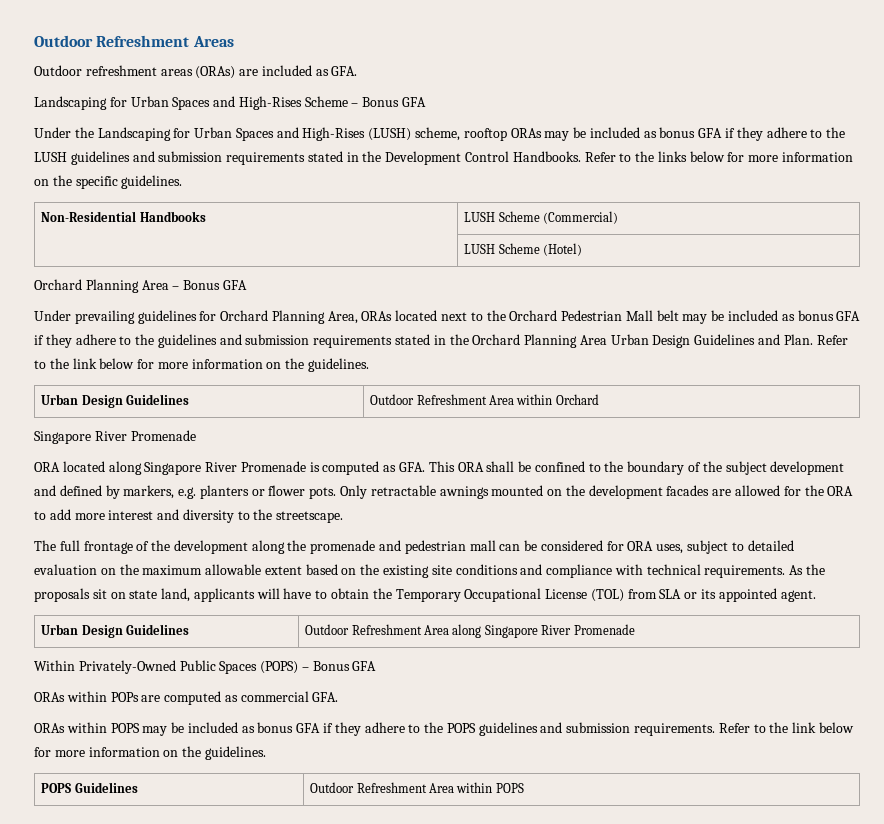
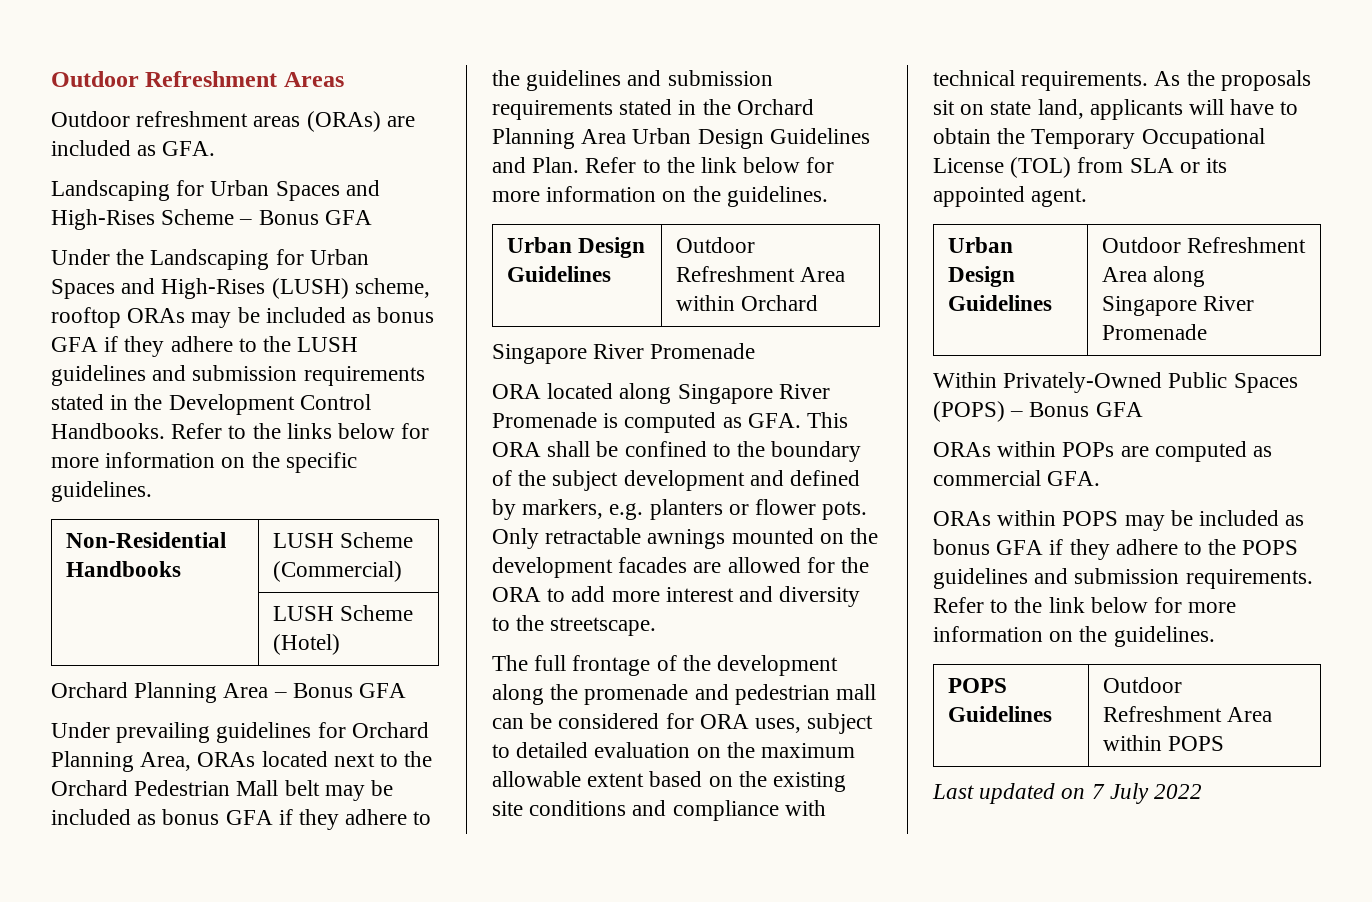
(524, 788) none -> [932,783,1203,804] // Last updated on 7 July 2022

